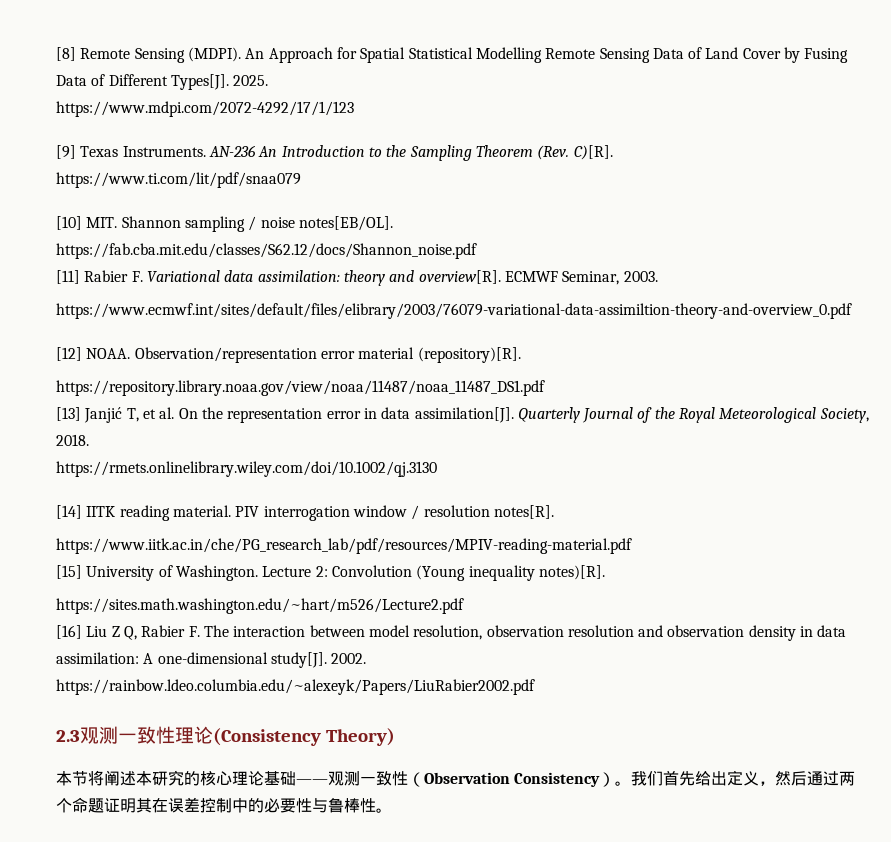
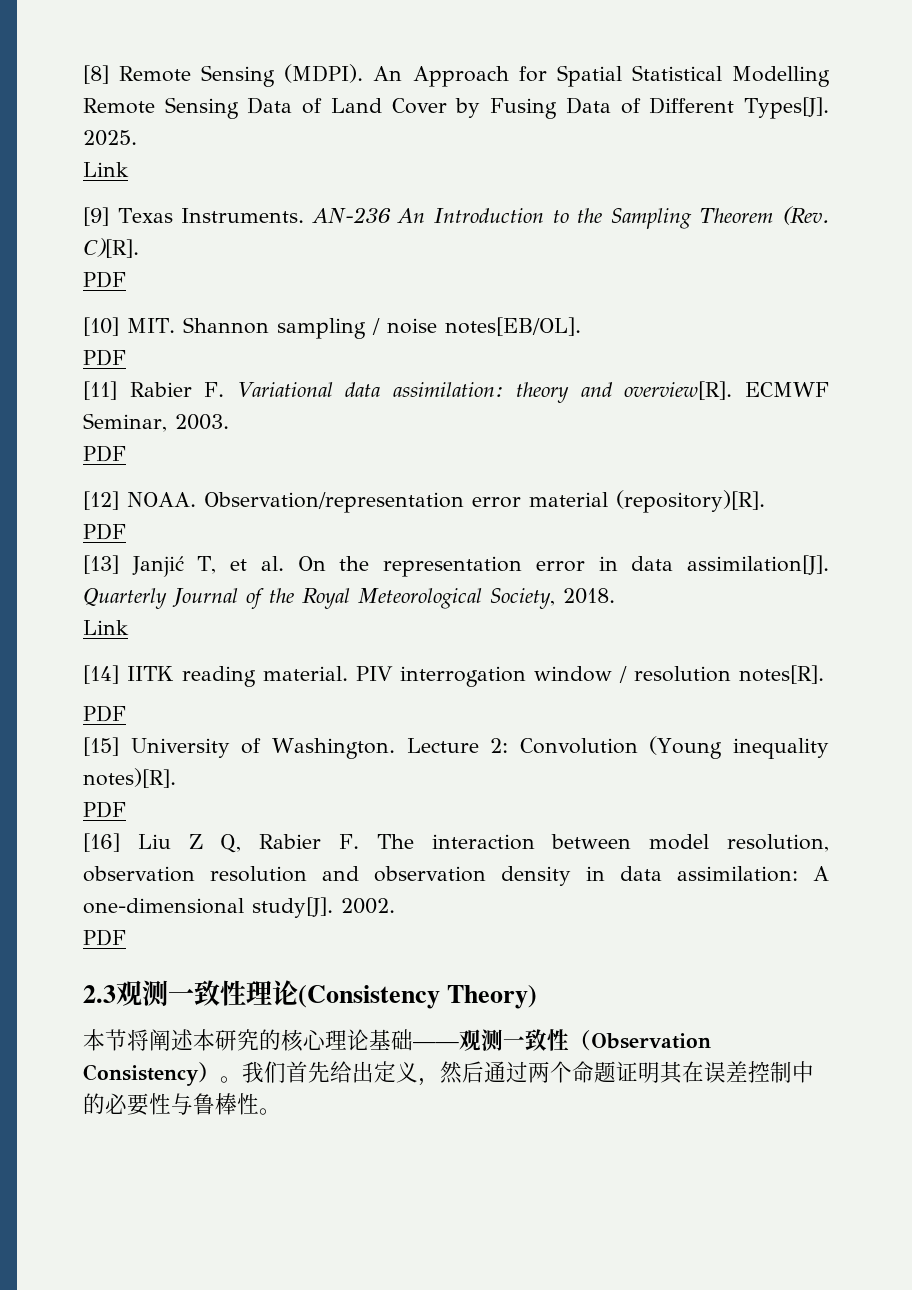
[56,101,354,117] https://www.mdpi.com/2072-4292/17/1/123 -> [83,162,129,177] Link
[56,172,301,188] https://www.ti.com/lit/pdf/snaa079 -> [83,271,126,288] PDF
[56,243,477,259] https://fab.cba.mit.edu/classes/S62.12/docs/Shannon_noise.pdf -> [83,349,126,366] PDF
[56,303,852,319] https://www.ecmwf.int/sites/default/files/elibrary/2003/76079-variational-data-assimiltion-theory-and-overview_0.pdf -> [83,445,126,462] PDF
[56,380,545,396] https://repository.library.noaa.gov/view/noaa/11487/noaa_11487_DS1.pdf -> [83,523,126,540] PDF
[56,461,437,477] https://rmets.onlinelibrary.wiley.com/doi/10.1002/qj.3130 -> [83,620,129,635] Link
[56,538,632,554] https://www.iitk.ac.in/che/PG_research_lab/pdf/resources/MPIV-reading-material.pdf -> [83,705,126,722] PDF
[56,598,464,614] https://sites.math.washington.edu/~hart/m526/Lecture2.pdf -> [83,801,126,818] PDF
[56,679,535,695] https://rainbow.ldeo.columbia.edu/~alexeyk/Papers/LiuRabier2002.pdf -> [83,929,126,946] PDF

